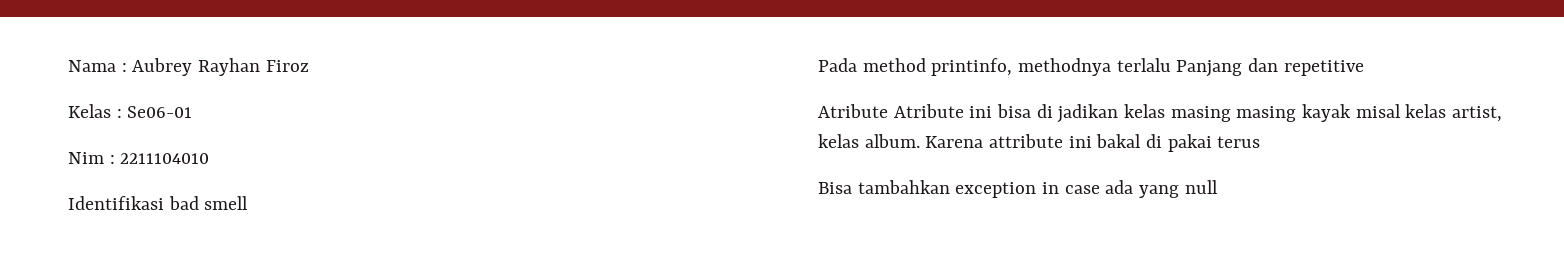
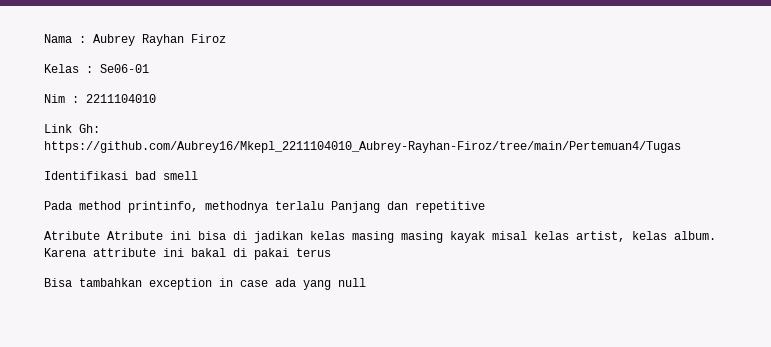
(210, 158) none -> [44,124,100,133] [44,141,681,153] // Link Gh: https://github.com/Aubrey16/Mkepl_2211104010_Aubrey-Rayhan-Firoz/tree/main/Pertemuan4/Tugas

